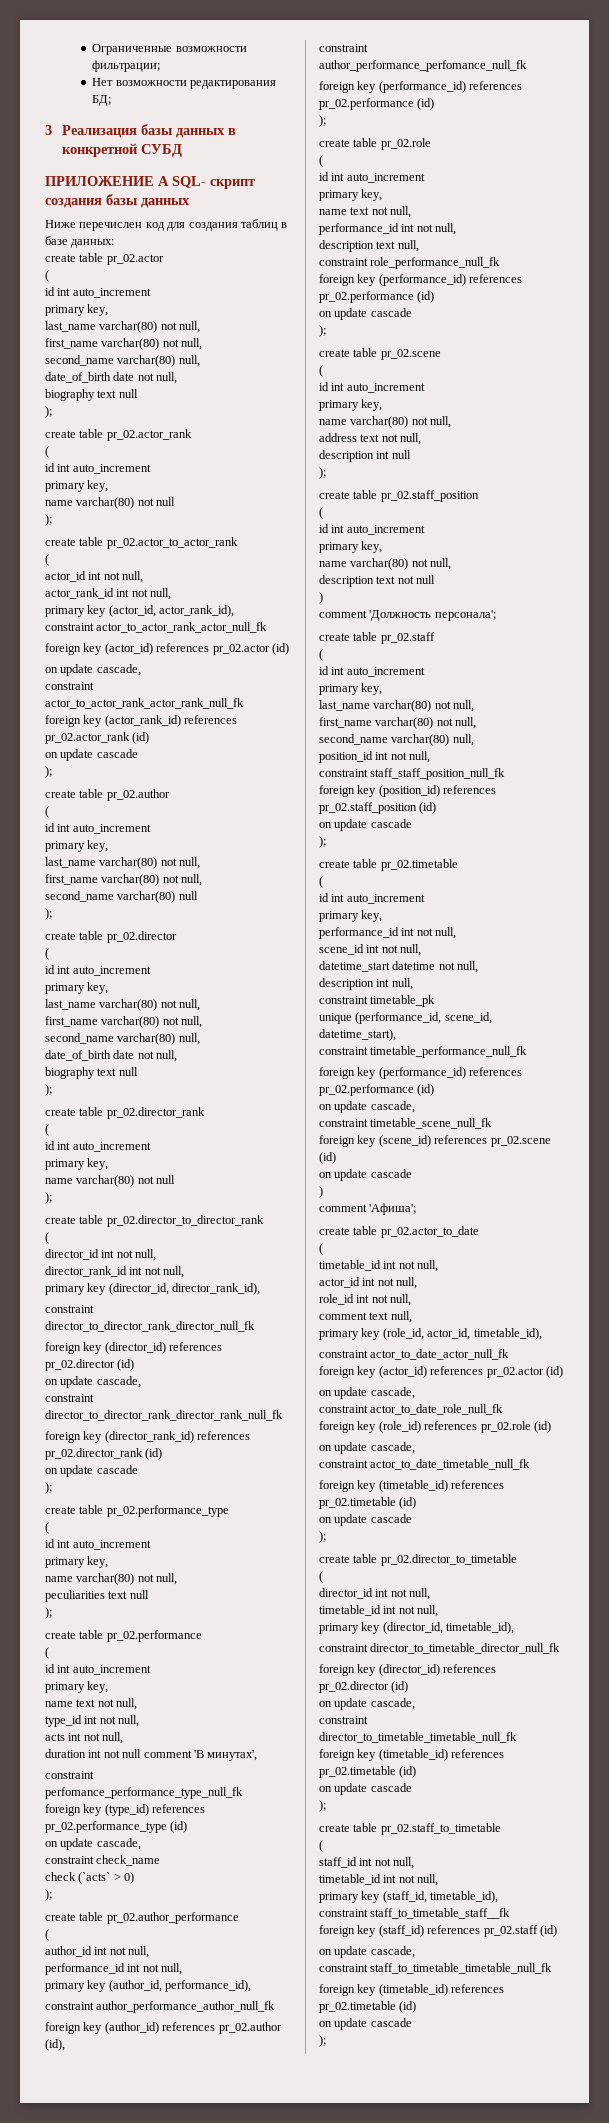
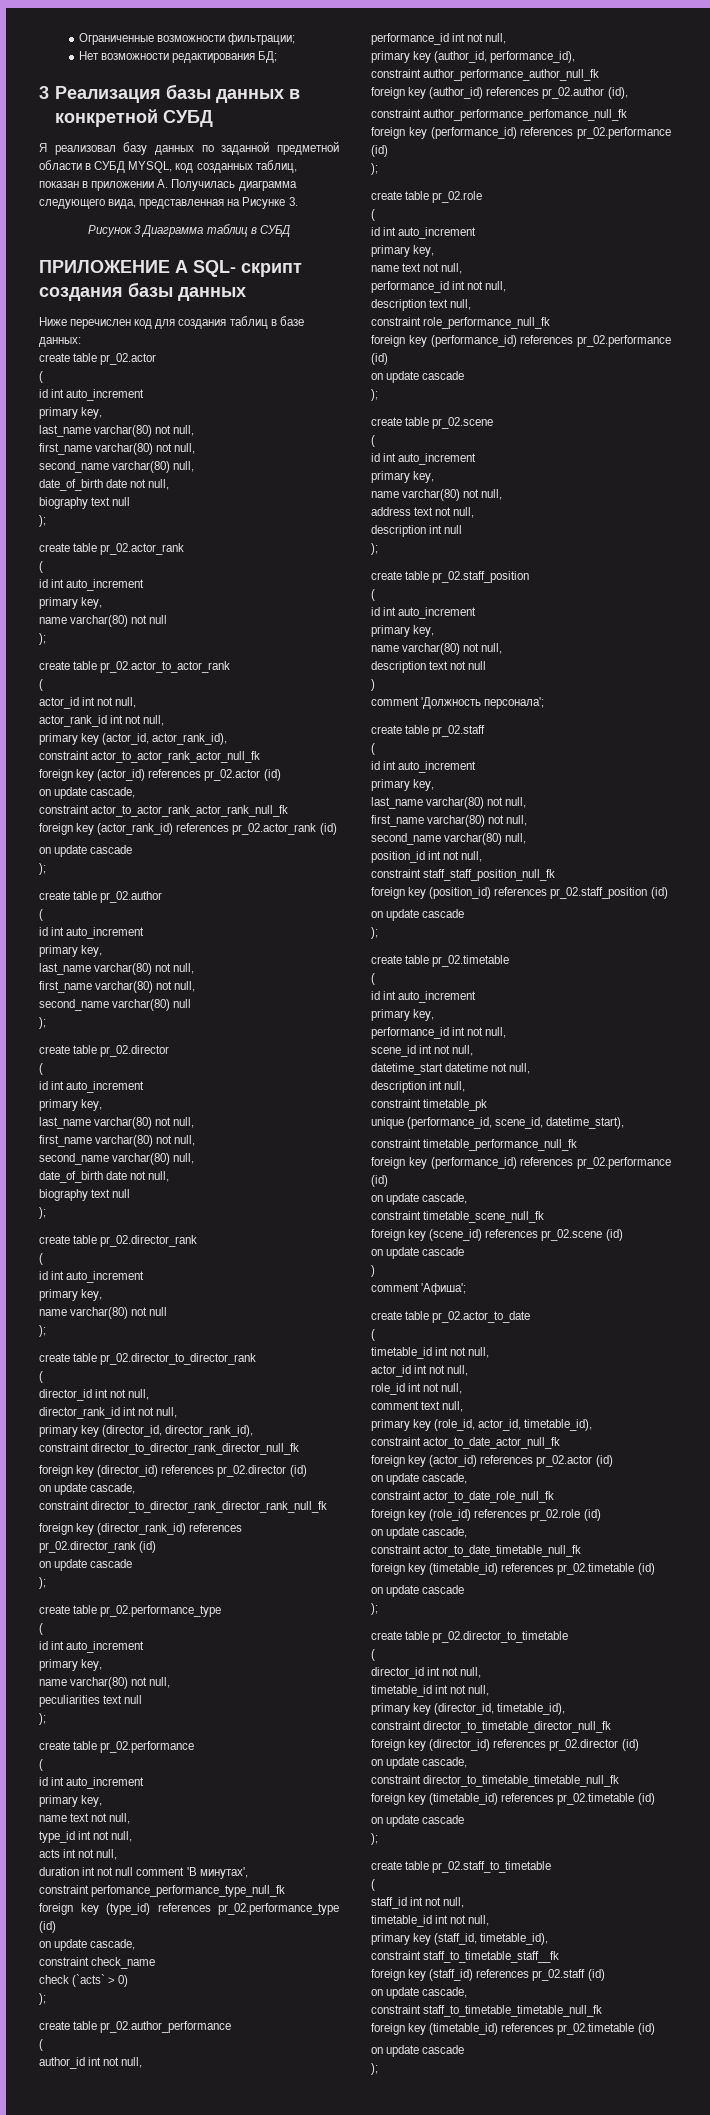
(182, 150) none -> [39,141,339,155] [39,160,297,173] [39,179,297,191] [39,197,298,209] [88,224,290,237] // Я реализовал базу данных по заданной предметной области в СУБД MYSQL, код созданных таблиц, показан в приложении А. Получилась диаграмма следующего вида, представленная на Рисунке 3. // Рисунок 3 Диаграмма таблиц в СУБД

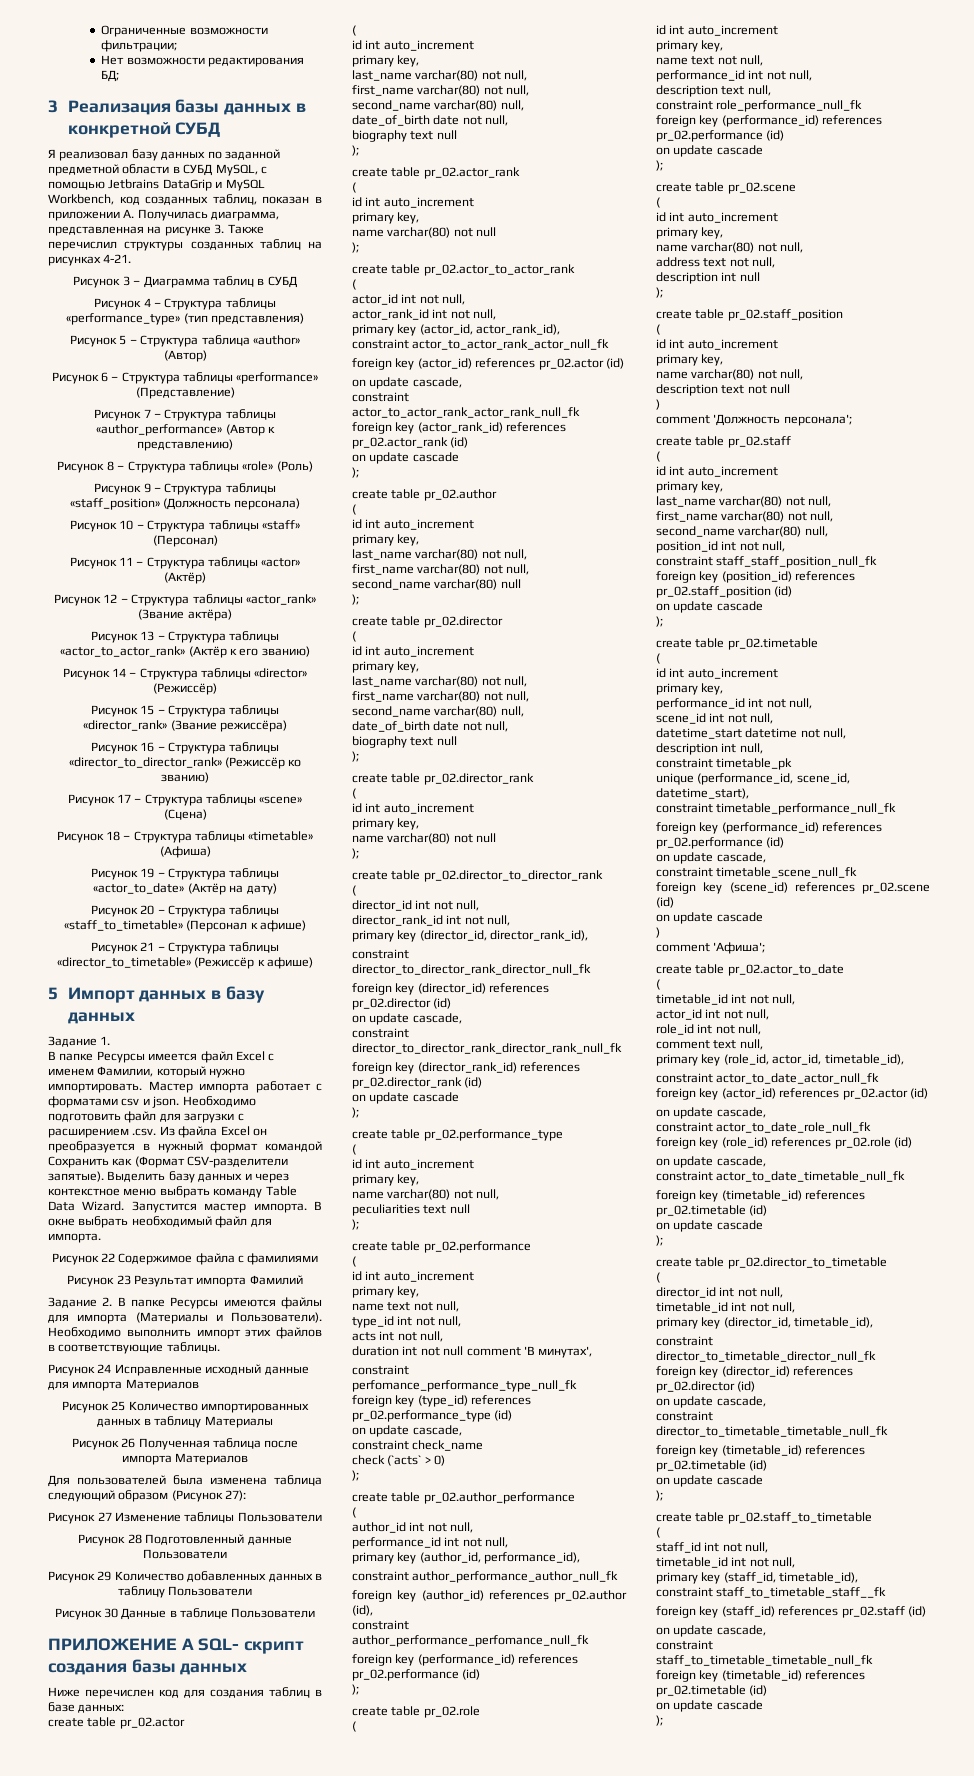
[128,161,173,173] MYSQL, -> [215,164,267,176] [48,179,265,191] [48,194,114,205] MySQL, с помощью Jetbrains DataGrip и MySQL Workbench,
[238,181,297,191] [39,199,137,209] диаграмма следующего вида, -> [211,211,280,221] диаграмма,
[242,197,286,209] Рисунке -> [164,226,211,236] рисунке
(298, 201) none -> [227,224,264,234] [48,239,322,251] [48,254,132,266] Также перечислил структуры созданных таблиц на рисунках 4-21.
(142, 229) none -> [133,280,141,285] –
(290, 231) none -> [94,298,276,310] [66,313,304,325] [70,335,300,347] [163,350,207,362] [51,372,319,384] [135,387,235,399] [94,409,276,421] [96,424,275,436] [137,439,233,451] [57,461,313,473] [94,483,276,495] [69,498,301,510] [70,520,300,532] [152,535,218,547] [69,557,301,569] [164,572,206,584] [54,594,316,606] [138,609,232,621] [90,631,280,643] [60,646,310,658] [62,668,308,680] [153,683,217,695] [90,705,280,717] [83,720,287,732] [90,742,280,754] [68,757,302,769] [161,772,209,783] [67,794,303,806] [163,809,207,820] [56,831,314,843] [159,846,211,858] [90,868,280,880] [93,883,277,895] [90,905,280,917] [63,920,307,932] [90,942,280,954] [56,957,314,969] [48,986,265,1003] [67,1012,135,1024] [48,1036,111,1047] [48,1051,275,1063] [48,1066,246,1078] [48,1081,322,1093] [48,1096,256,1108] [48,1111,244,1123] [48,1126,267,1138] [48,1141,322,1153] [48,1156,289,1168] [48,1171,289,1183] [48,1186,297,1198] [48,1201,322,1213] [48,1216,272,1228] [48,1233,101,1243] [51,1253,319,1265] [67,1275,303,1287] [48,1297,322,1309] [48,1312,322,1324] [48,1327,322,1339] [48,1342,220,1354] [48,1364,309,1376] [48,1379,199,1391] [61,1401,310,1413] [97,1416,273,1428] [71,1438,299,1450] [121,1453,249,1465] [48,1475,322,1487] [48,1490,247,1502] [48,1512,322,1524] [78,1534,292,1546] [143,1549,227,1559] [48,1571,322,1583] [117,1586,253,1598] [54,1608,316,1620] // Рисунок 4 – Структура таблицы «performance_type» (тип представления) // Рисунок 5 – Структура таблица «author» (Автор) // Рисунок 6 – Структура таблицы «performance» (Представление) // Рисунок 7 – Структура таблицы «author_performance» (Автор к представлению) // Рисунок 8 – Структура таблицы «role» (Роль) // Рисунок 9 – Структура таблицы «staff_position» (Должность персонала) // Рисунок 10 – Структура таблицы «staff» (Персонал) // Рисунок 11 – Структура таблицы «actor» (Актёр) // Рисунок 12 – Структура таблицы «actor_rank» (Звание актёра) // Рисунок 13 – Структура таблицы «actor_to_actor_rank» (Актёр к его званию) // Рисунок 14 – Структура таблицы «director» (Режиссёр) // Рисунок 15 – Структура таблицы «director_rank» (Звание режиссёра) // Рисунок 16 – Структура таблицы «director_to_director_rank» (Режиссёр ко званию) // Рисунок 17 – Структура таблицы «scene» (Сцена) // Рисунок 18 – Структура таблицы «timetable» (Афиша) // Рисунок 19 – Структура таблицы «actor_to_date» (Актёр на дату) // Рисунок 20 – Структура таблицы «staff_to_timetable» (Персонал к афише) // Рисунок 21 – Структура таблицы «director_to_timetable» (Режиссёр к афише) // 5 Импорт данных в базу данных // Задание 1. // В папке Ресурсы имеется файл Excel с именем Фамилии, который нужно импортировать. Мастер импорта работает с форматами csv и json. Необходимо подготовить файл для загрузки с расширением .csv. Из файла Excel он преобразуется в нужный формат командой Сохранить как (Формат CSV-разделители запятые). Выделить базу данных и через контекстное меню выбрать команду Table Data Wizard. Запустится мастер импорта. В окне выбрать необходимый файл для импорта. // Рисунок 22 Содержимое файла с фамилиями // Рисунок 23 Результат импорта Фамилий // Задание 2. В папке Ресурсы имеются файлы для импорта (Материалы и Пользователи). Необходимо выполнить импорт этих файлов в соответствующие таблицы. // Рисунок 24 Исправленные исходный данные для импорта Материалов // Рисунок 25 Количество импортированных данных в таблицу Материалы // Рисунок 26 Полученная таблица после импорта Материалов // Для пользователей была изменена таблица следующий образом (Рисунок 27): // Рисунок 27 Изменение таблицы Пользователи // Рисунок 28 Подготовленный данные Пользователи // Рисунок 29 Количество добавленных данных в таблицу Пользователи // Рисунок 30 Данные в таблице Пользователи

